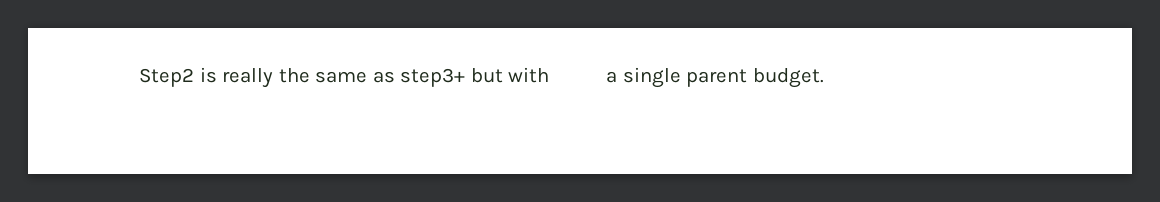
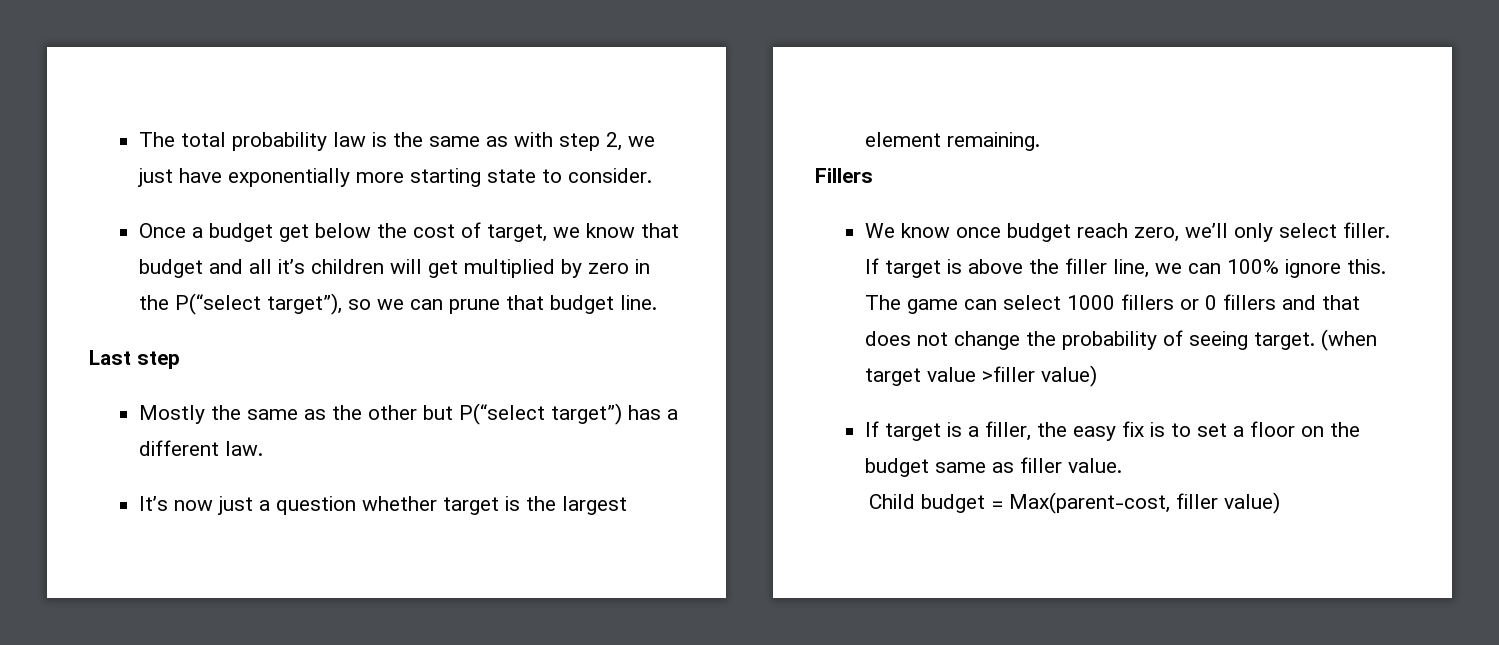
[139,67,824,88] Step2 is really the same as step3+ but with a single parent budget. -> [139,132,656,151] [138,168,653,187] [139,222,680,242] [139,259,651,278] [139,293,658,315] [89,350,180,369] [139,403,679,425] [139,440,264,456] [139,496,628,515] [865,132,1041,151] [815,168,873,183] [865,222,1391,242] [865,258,1387,278] [865,294,1361,314] [865,329,1378,351] [865,365,1098,387] [865,421,1361,441] [865,457,1123,477] [869,492,1281,514] The total probability law is the same as with step 2, we just have exponentially more starting state to consider. // Once a budget get below the cost of target, we know that budget and all it’s children will get multiplied by zero in the P(“select target”), so we can prune that budget line. // Last step // Mostly the same as the other but P(“select target”) has a different law. // It’s now just a question whether target is the largest element remaining. // Fillers // We know once budget reach zero, we’ll only select filler. If target is above the filler line, we can 100% ignore this. The game can select 1000 fillers or 0 fillers and that does not change the probability of seeing target. (when target value >filler value) // If target is a filler, the easy fix is to set a floor on the budget same as filler value. // Child budget = Max(parent-cost, filler value)

